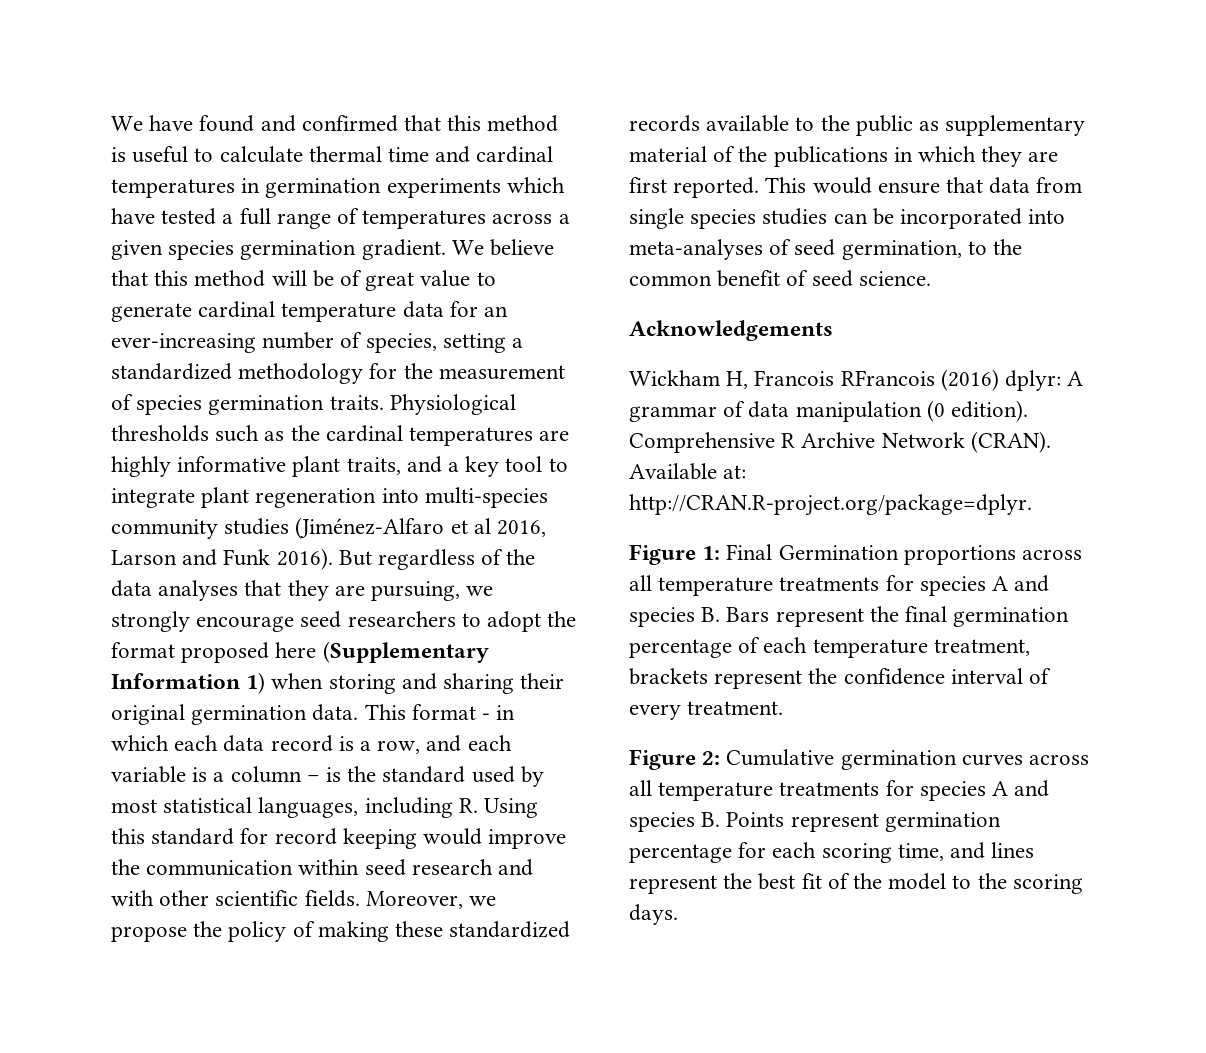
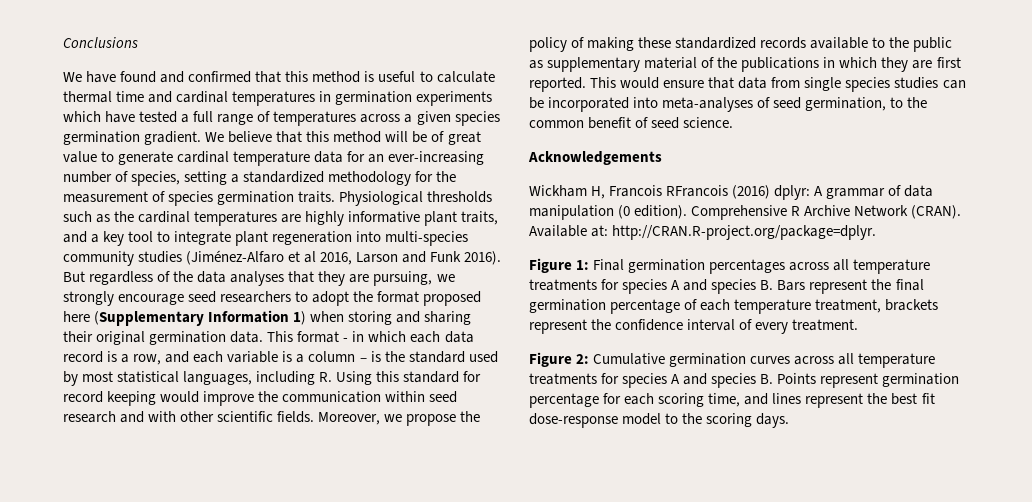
(111, 123) none -> [63,37,138,48] Conclusions //
[778,545,1016,565] Germination proportions -> [628,259,786,274] germination percentages
[827,873,883,889] of the -> [529,413,618,428] dose-response

